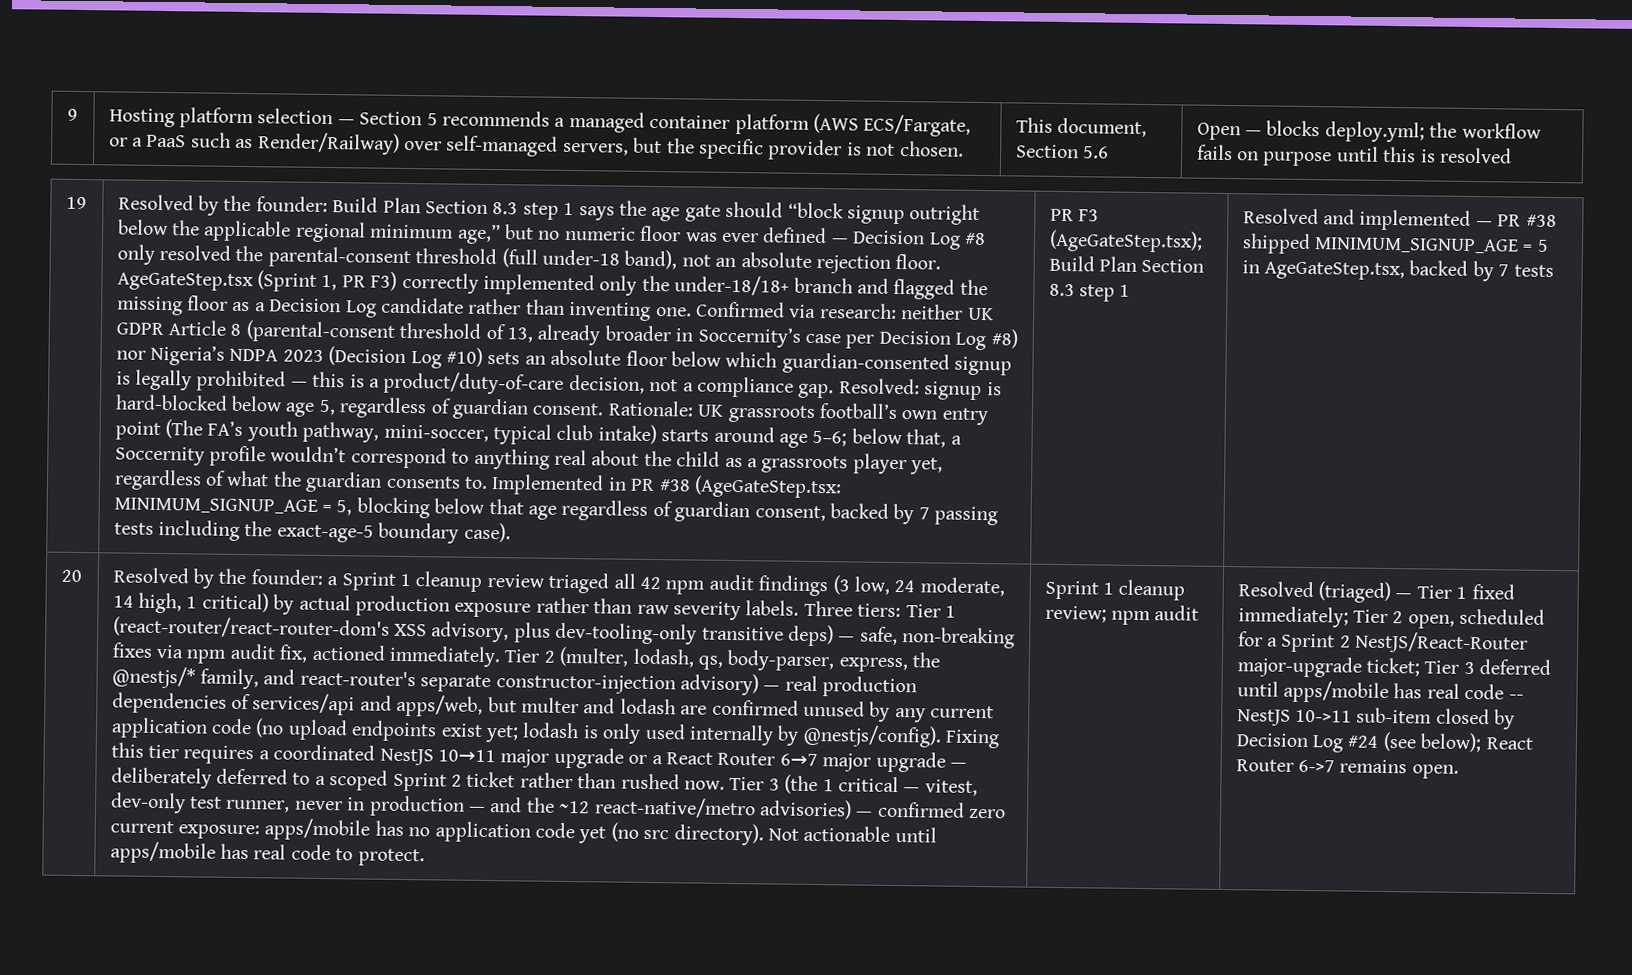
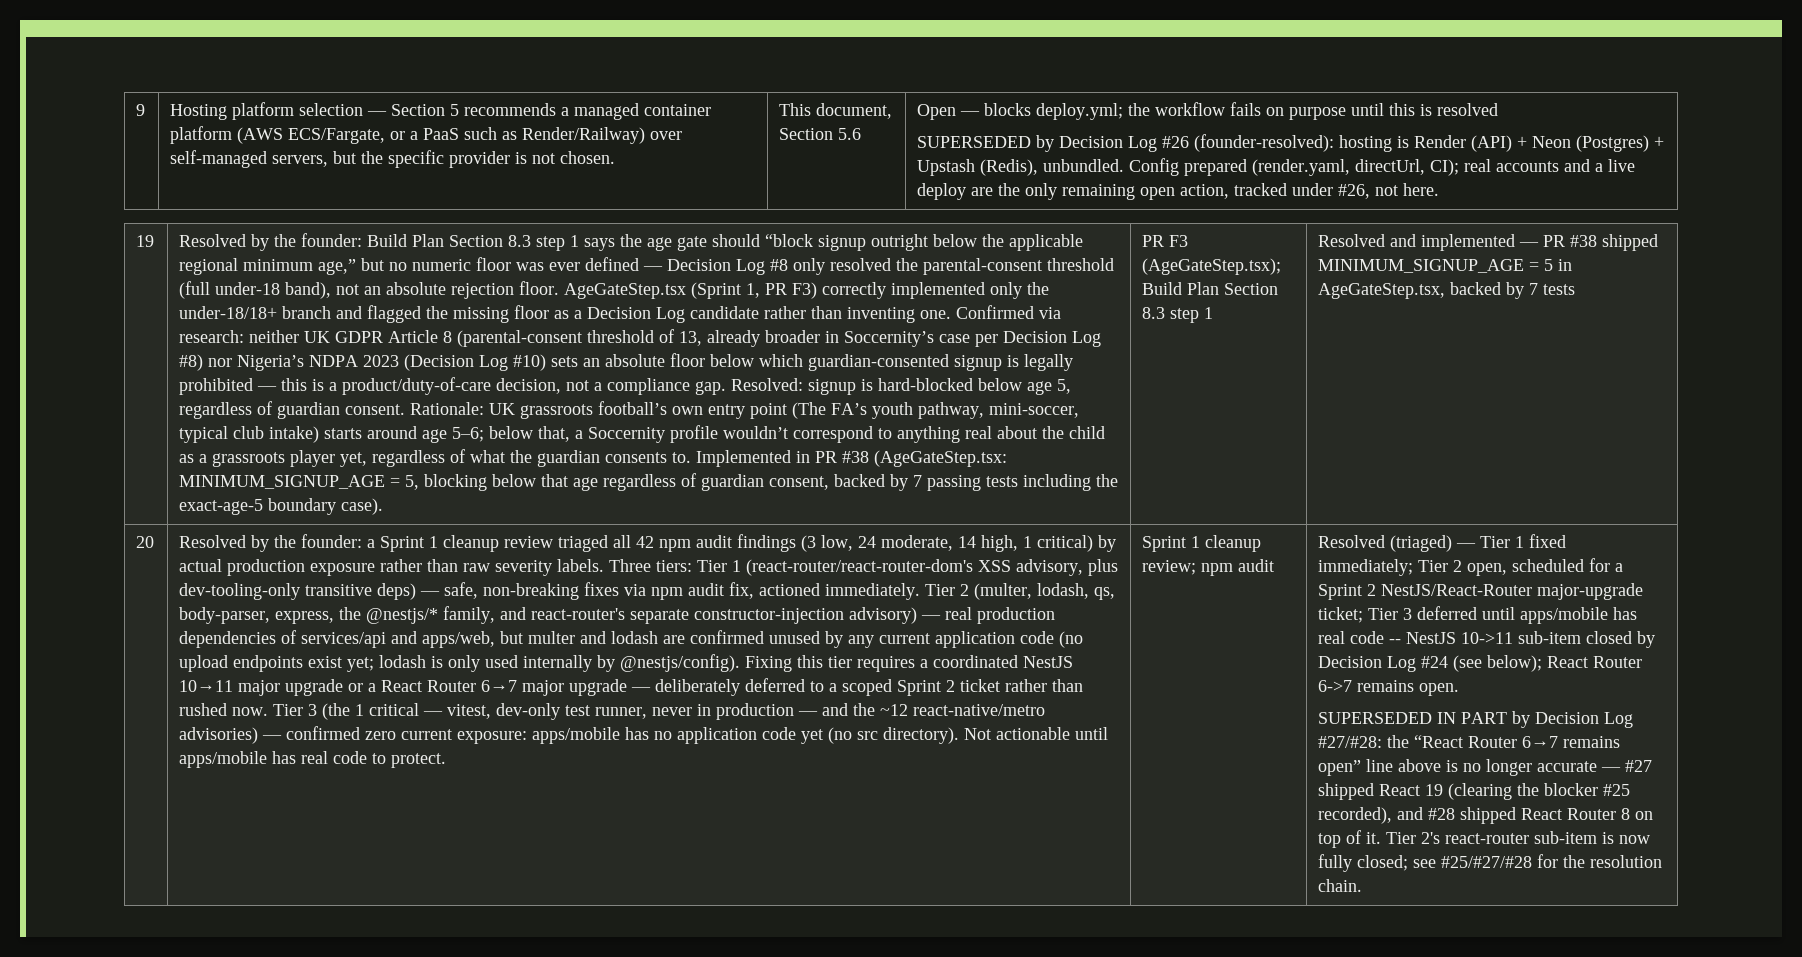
(1512, 155) none -> [917,134,1665,152] [917,158,1636,176] [917,183,1440,200] // SUPERSEDED by Decision Log #26 (founder-resolved): hosting is Render (API) + Neon (Postgres) + Upstash (Redis), unbundled. Config prepared (render.yaml, directUrl, CI); real accounts and a live deploy are the only remaining open action, tracked under #26, not here.
(1459, 771) none -> [1318,711,1634,728] [1318,735,1621,748] [1318,759,1653,776] [1318,783,1631,800] [1318,807,1654,824] [1318,830,1651,848] [1318,854,1663,872] [1318,879,1363,892] // SUPERSEDED IN PART by Decision Log #27/#28: the “React Router 6→7 remains open” line above is no longer accurate — #27 shipped React 19 (clearing the blocker #25 recorded), and #28 shipped React Router 8 on top of it. Tier 2's react-router sub-item is now fully closed; see #25/#27/#28 for the resolution chain.

